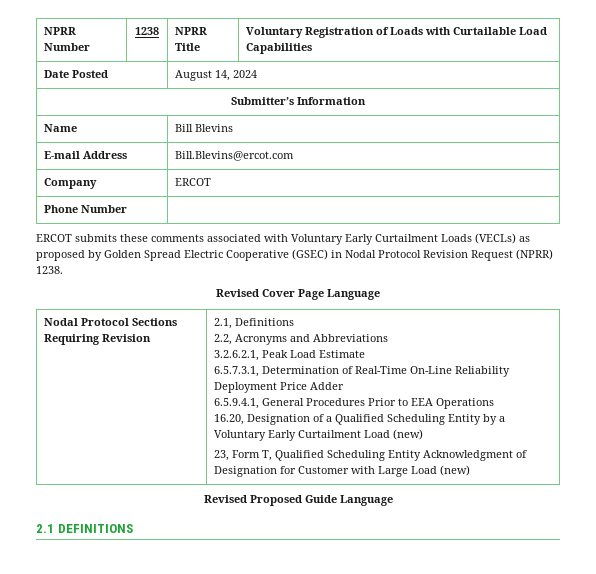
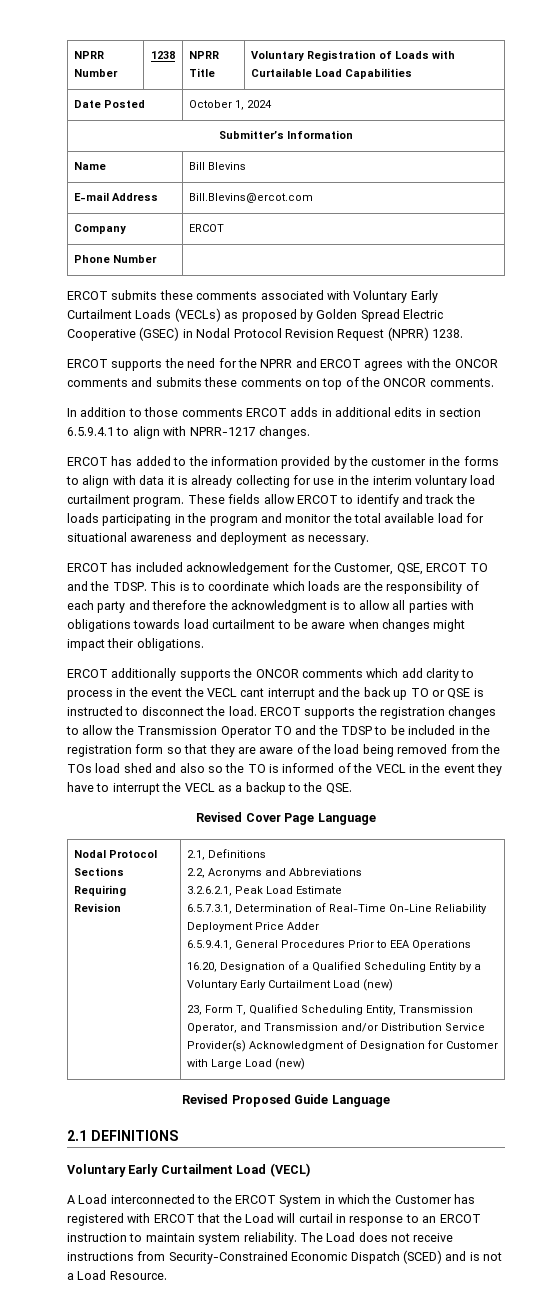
[175,70,231,81] August 14, -> [188,100,244,110] October 1,
(63, 270) none -> [67,358,498,371] [67,377,494,390] [67,407,482,417] [67,426,310,439] [67,456,499,469] [66,475,496,488] [67,494,475,507] [67,513,485,526] [67,532,369,545] [67,562,489,575] [67,581,479,594] [67,600,475,613] [67,619,466,632] [67,638,204,651] [67,668,475,681] [67,687,484,700] [67,706,497,719] [66,725,490,738] [67,744,500,757] [67,763,502,776] [67,782,352,795] // ERCOT supports the need for the NPRR and ERCOT agrees with the ONCOR comments and submits these comments on top of the ONCOR comments. // In addition to those comments ERCOT adds in additional edits in section 6.5.9.4.1 to align with NPRR-1217 changes. // ERCOT has added to the information provided by the customer in the forms to align with data it is already collecting for use in the interim voluntary load curtailment program. These fields allow ERCOT to identify and track the loads participating in the program and monitor the total available load for situational awareness and deployment as necessary. // ERCOT has included acknowledgement for the Customer, QSE, ERCOT TO and the TDSP. This is to coordinate which loads are the responsibility of each party and therefore the acknowledgment is to allow all parties with obligations towards load curtailment to be aware when changes might impact their obligations. // ERCOT additionally supports the ONCOR comments which add clarity to process in the event the VECL cant interrupt and the back up TO or QSE is instructed to disconnect the load. ERCOT supports the registration changes to allow the Transmission Operator TO and the TDSP to be included in the registration form so that they are aware of the load being removed from the TOs load shed and also so the TO is informed of the VECL in the event they have to interrupt the VECL as a backup to the QSE.
[388,450,422,461] Entity -> [365,1005,473,1015] [186,1023,485,1033] [186,1040,246,1052] Entity, Transmission Operator, and Transmission and/or Distribution Service Provider(s)
(133, 528) none -> [67,1163,311,1177] [67,1194,476,1207] [67,1213,481,1226] [67,1232,454,1245] [67,1250,502,1264] [67,1270,167,1280] // Voluntary Early Curtailment Load (VECL) // A Load interconnected to the ERCOT System in which the Customer has registered with ERCOT that the Load will curtail in response to an ERCOT instruction to maintain system reliability. The Load does not receive instructions from Security-Constrained Economic Dispatch (SCED) and is not a Load Resource.

